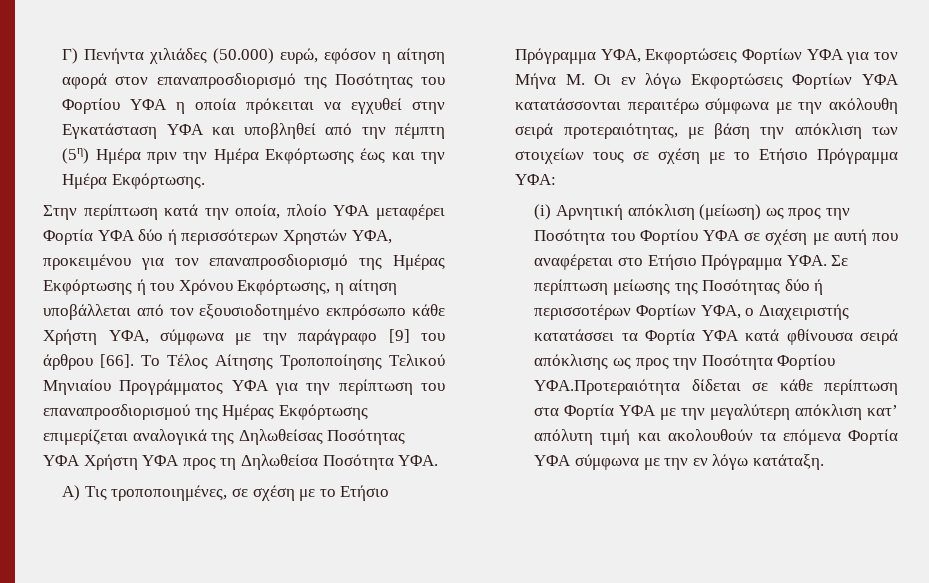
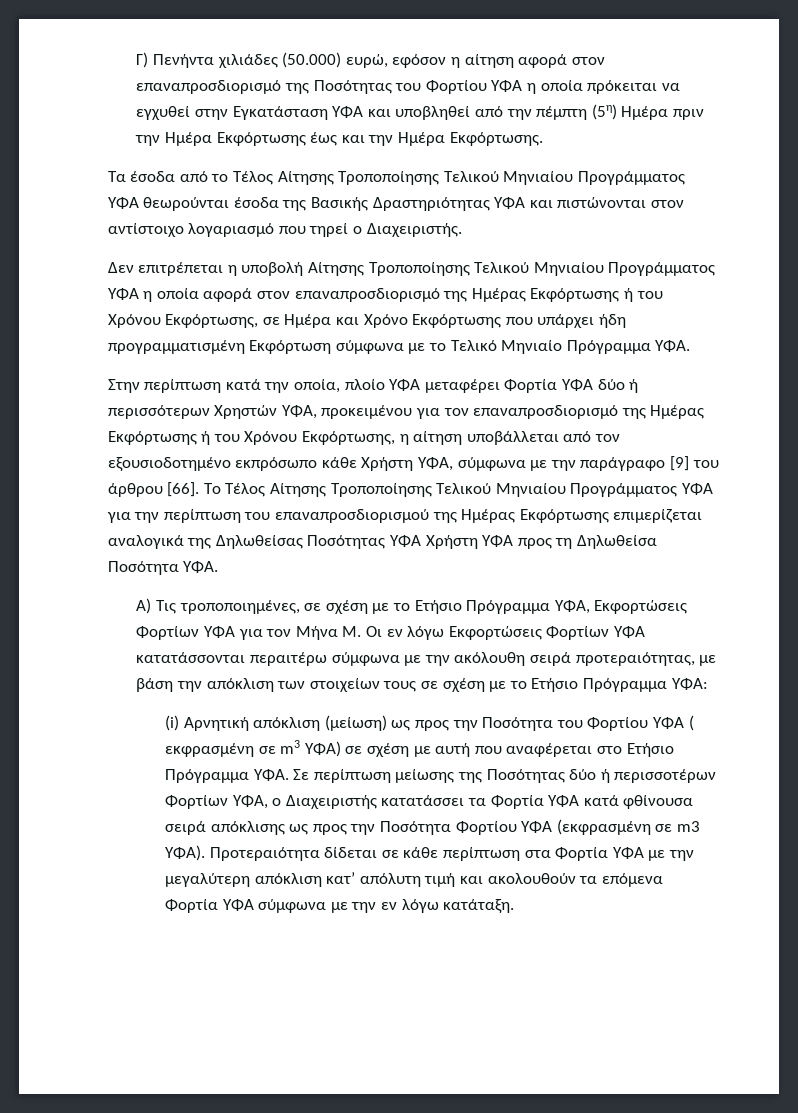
(205, 181) none -> [107,171,686,185] [107,197,685,211] [107,223,462,237] [107,262,716,276] [107,288,663,302] [107,314,627,328] [107,340,691,354] // Τα έσοδα από το Τέλος Αίτησης Τροποποίησης Τελικού Μηνιαίου Προγράμματος ΥΦΑ θεωρούνται έσοδα της Βασικής Δραστηριότητας ΥΦΑ και πιστώνονται στον αντίστοιχο λογαριασμό που τηρεί ο Διαχειριστής. // Δεν επιτρέπεται η υποβολή Αίτησης Τροποποίησης Τελικού Μηνιαίου Προγράμματος ΥΦΑ η οποία αφορά στον επαναπροσδιορισμό της Ημέρας Εκφόρτωσης ή του Χρόνου Εκφόρτωσης, σε Ημέρα και Χρόνο Εκφόρτωσης που υπάρχει ήδη προγραμματισμένη Εκφόρτωση σύμφωνα με το Τελικό Μηνιαίο Πρόγραμμα ΥΦΑ.
(740, 235) none -> [688,715,694,731] [165,740,341,757] ( εκφρασμένη σε m3 ΥΦΑ)
[534,379,681,395] ΥΦΑ.Προτεραιότητα -> [521,819,701,835] [165,845,320,861] ΥΦΑ (εκφρασμένη σε m3 ΥΦΑ). Προτεραιότητα

